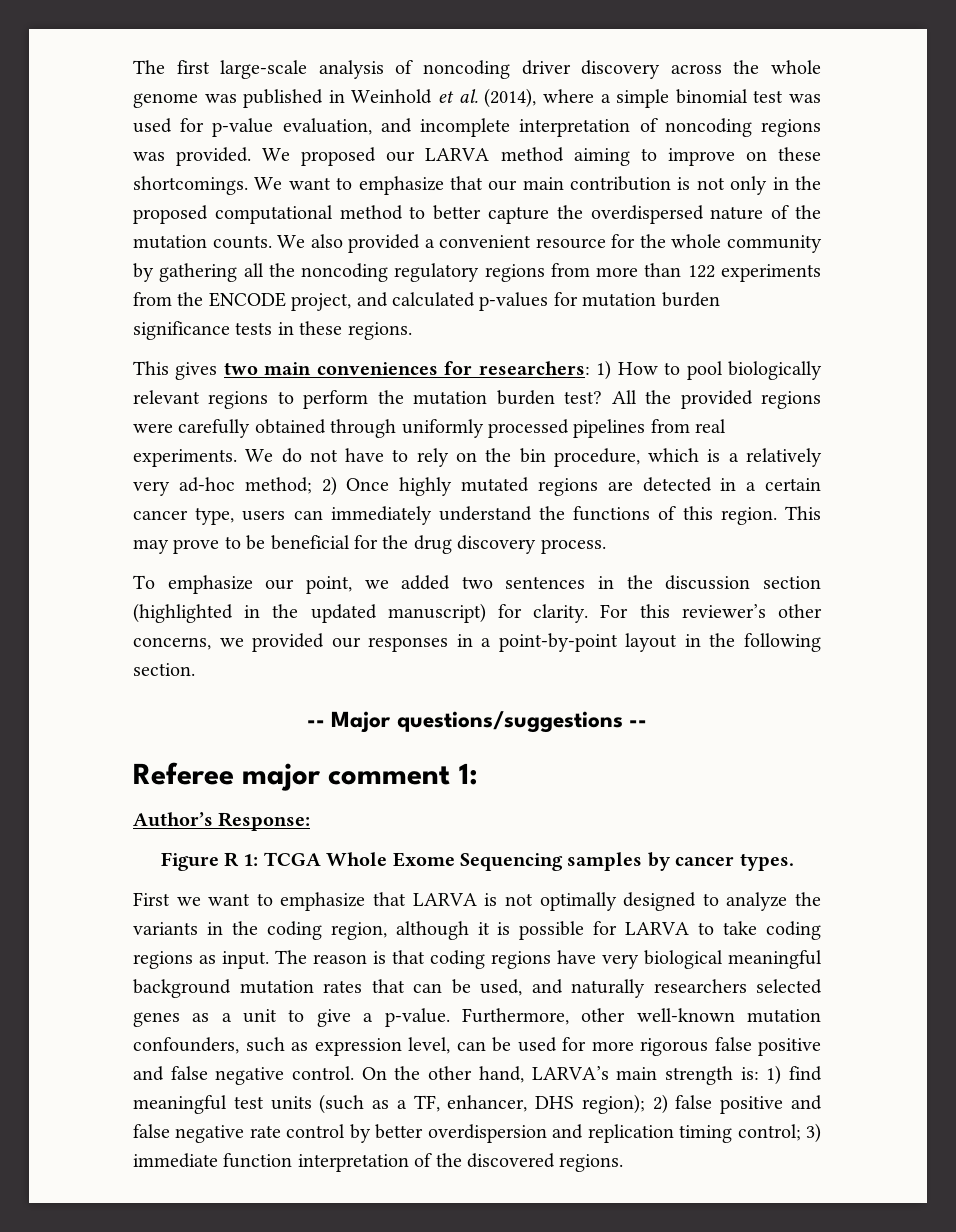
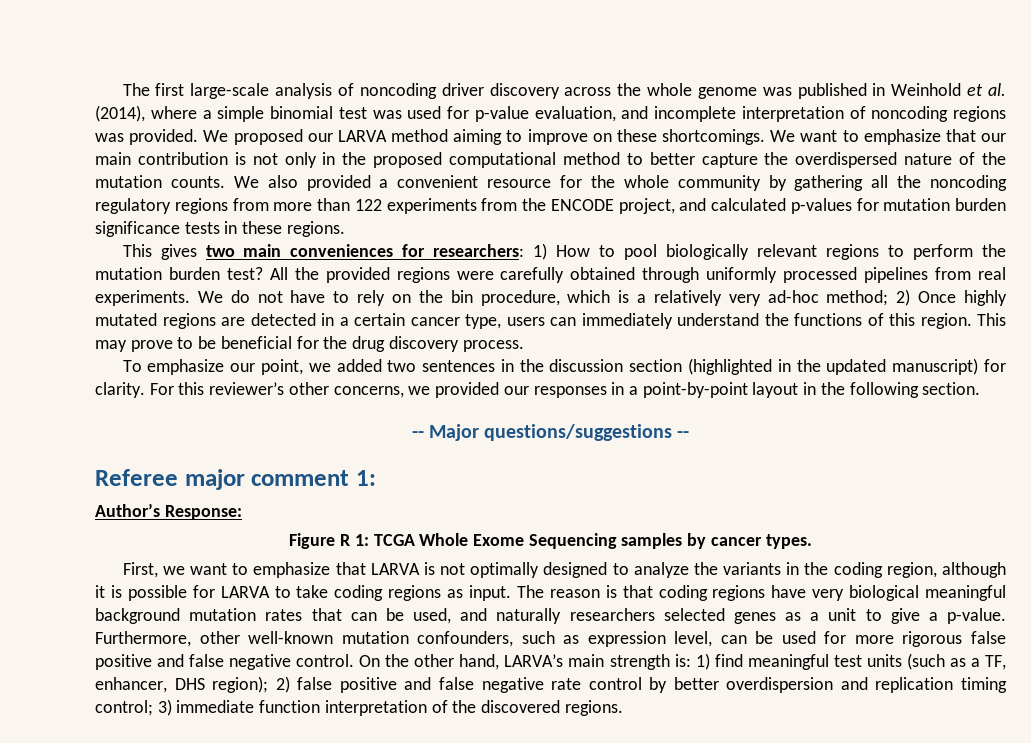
[133,892,170,906] First -> [122,562,158,578] First,

